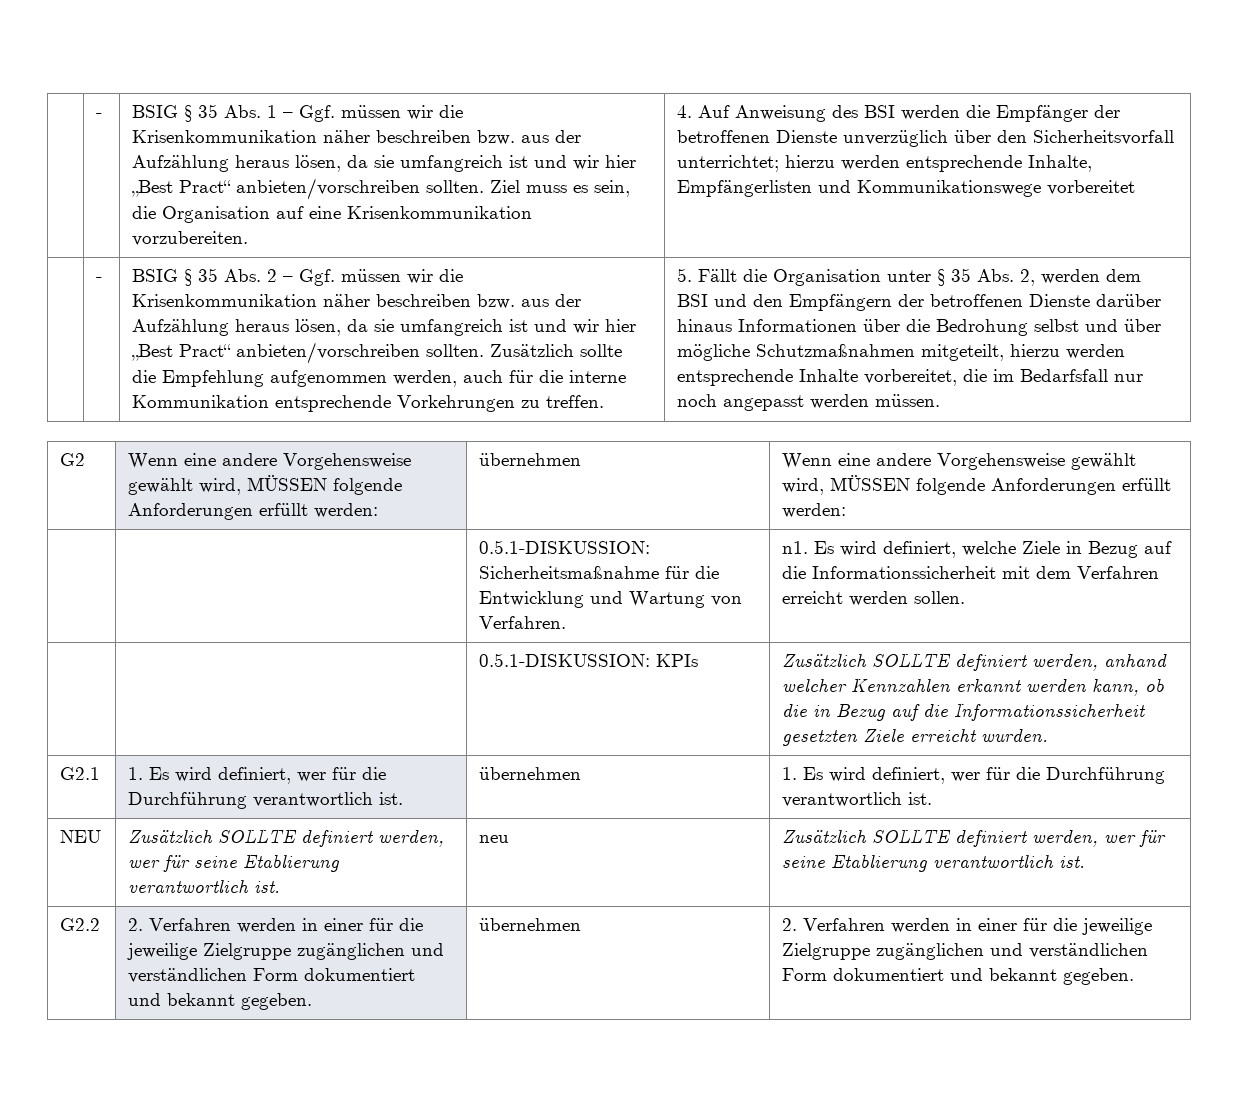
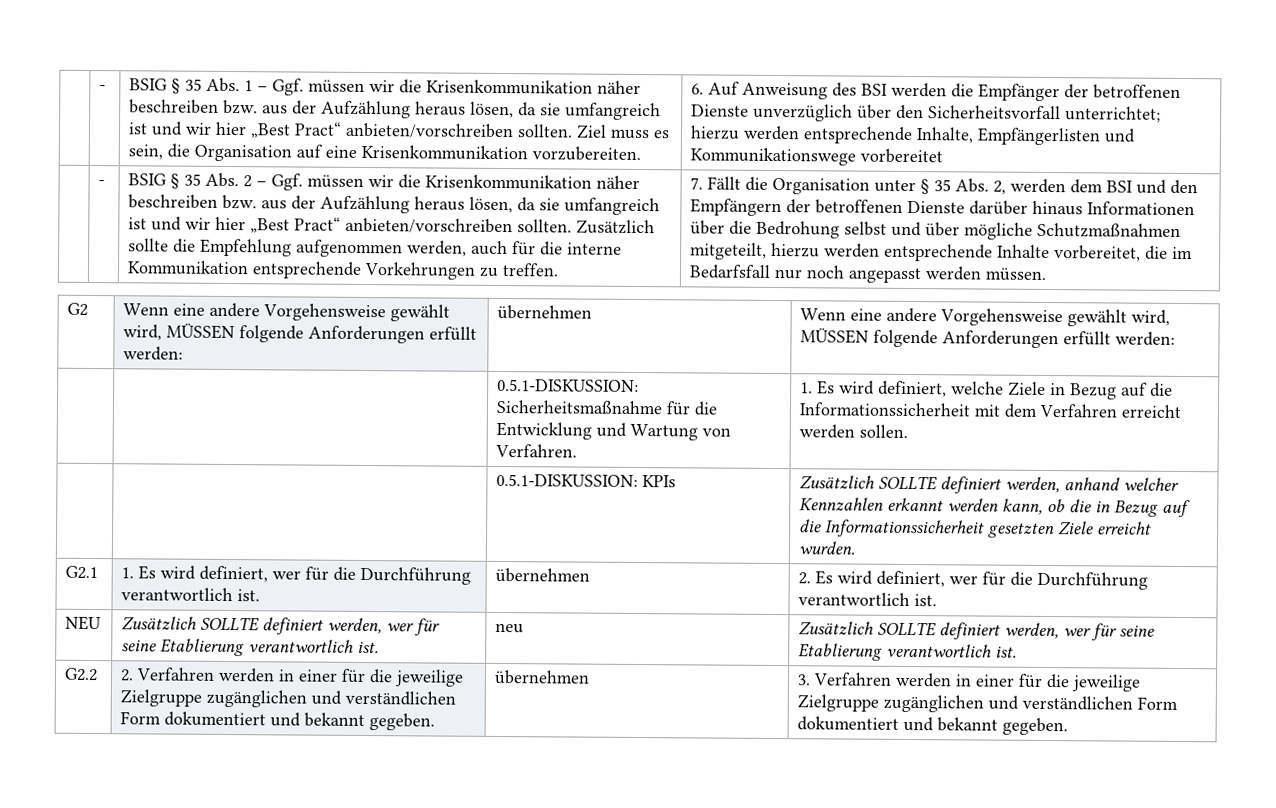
[677,105,693,118] 4. -> [691,83,705,95] 6.
[677,268,693,282] 5. -> [690,177,704,190] 7.
[782,541,809,554] n1. -> [800,382,814,394] 1.
[782,767,798,780] 1. -> [798,572,812,585] 2.
[782,918,798,931] 2. -> [797,674,812,686] 3.

